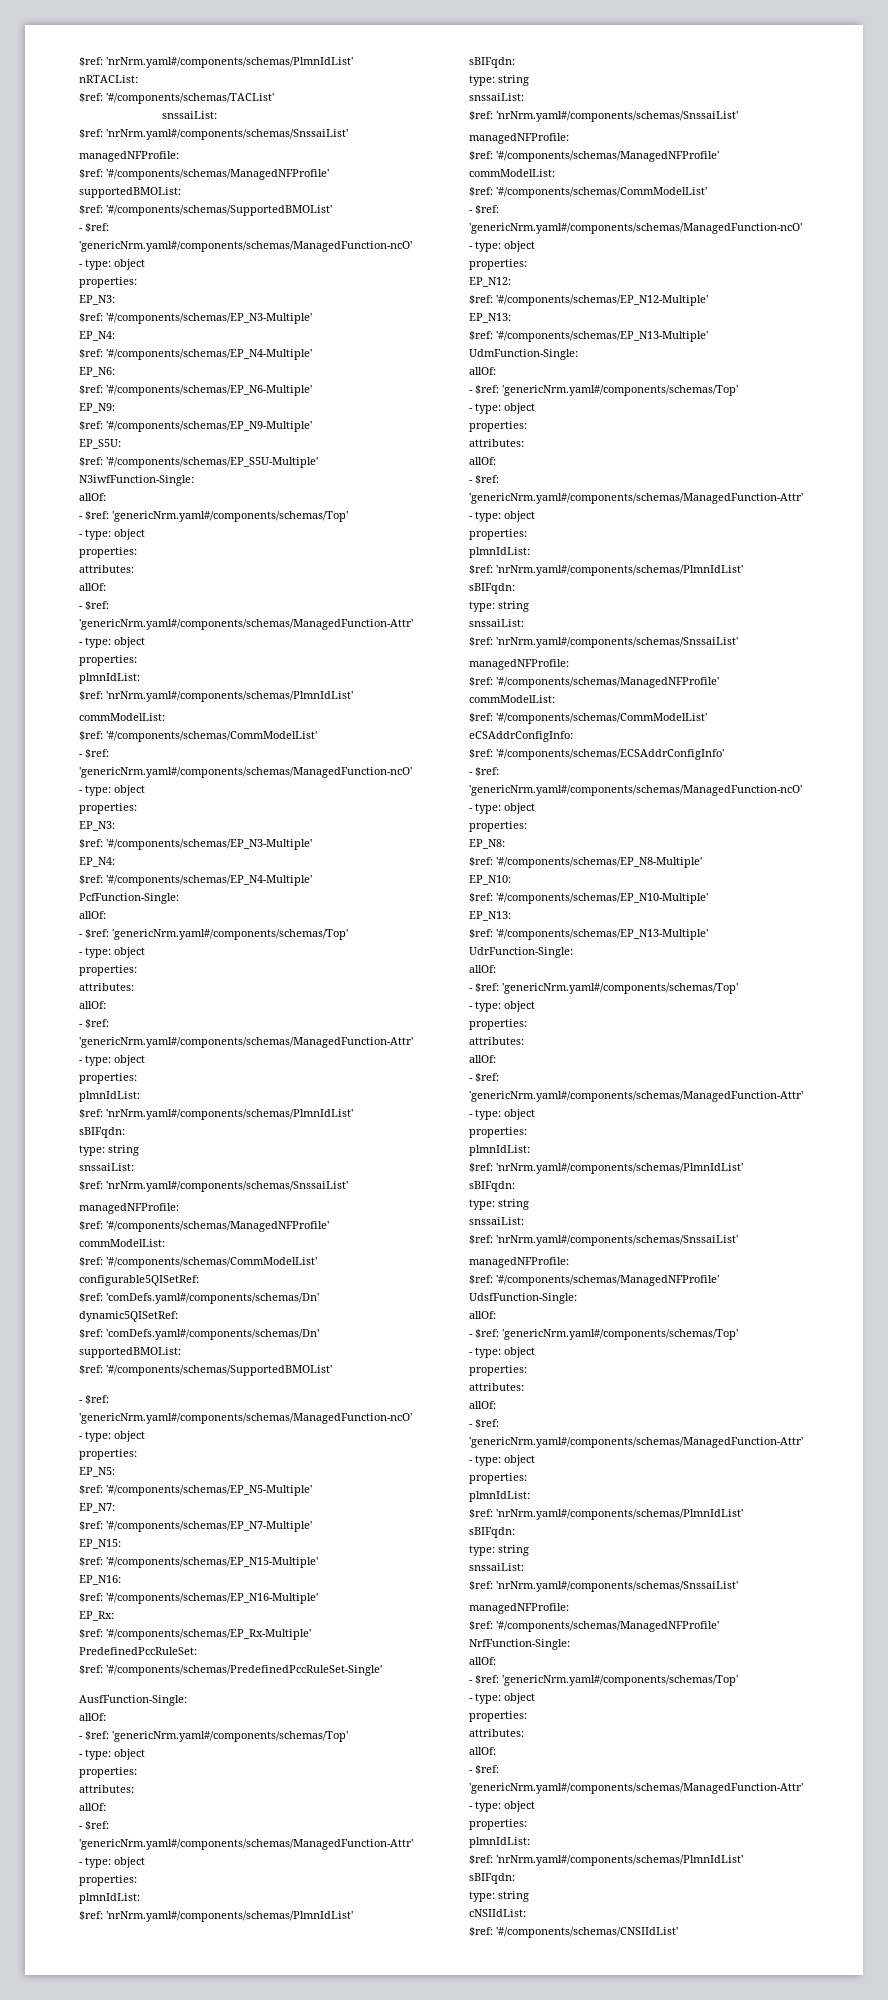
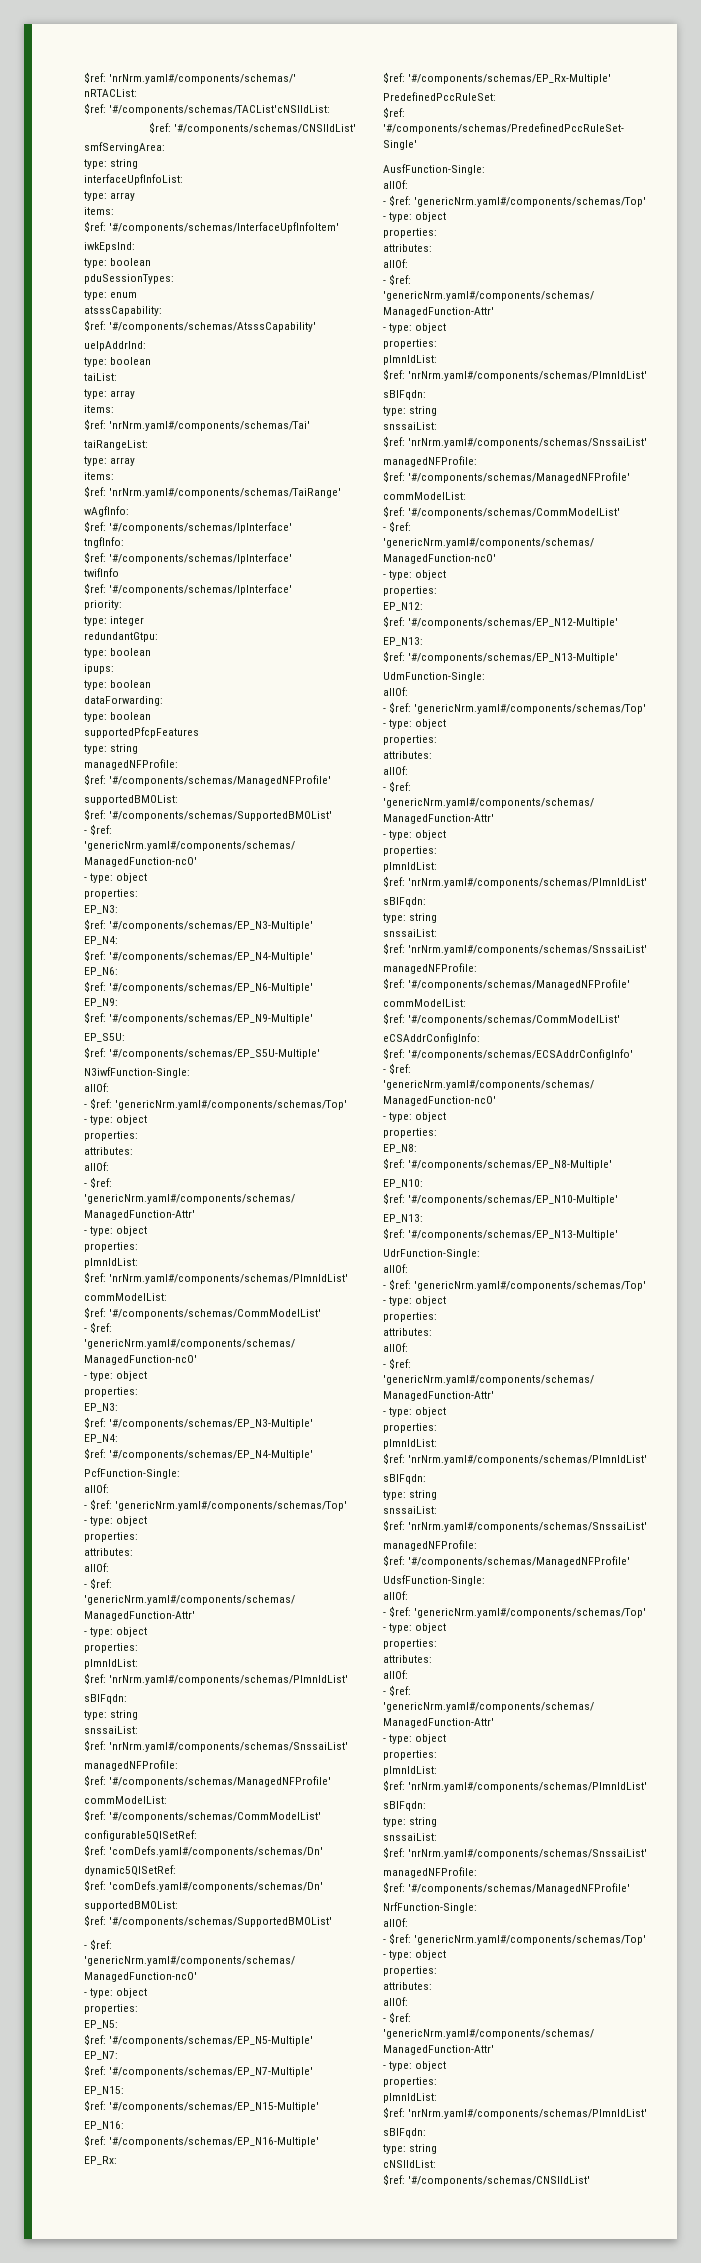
[79,57,353,68] $ref: 'nrNrm.yaml#/components/schemas/PlmnIdList' -> [84,72,297,84] $ref: 'nrNrm.yaml#/components/schemas/'
[106,93,274,104] [162,111,218,119] [79,129,348,140] '#/components/schemas/TACList' // snssaiList: // $ref: 'nrNrm.yaml#/components/schemas/SnssaiList' -> [109,105,331,115] [149,122,357,134] [84,142,165,153] [84,159,139,169] [84,174,183,185] [84,191,136,201] [84,207,114,215] [84,221,340,233] [84,242,135,252] [84,258,152,268] [84,274,174,284] [84,290,138,300] [84,306,162,316] [84,320,317,332] [84,341,146,351] [84,357,152,367] [84,373,117,381] [84,389,136,399] [84,405,114,413] [84,419,311,431] [84,440,148,450] [84,456,136,466] [84,472,114,480] [84,486,342,498] [84,506,129,517] [84,521,293,533] [84,537,124,548] [84,552,293,564] [84,568,119,577] [84,583,293,595] [84,600,122,610] [84,616,145,626] [84,632,158,642] [84,648,152,658] [84,664,114,674] [84,680,152,690] [84,696,163,706] [84,712,152,722] [84,727,199,738] [84,744,139,754] '#/components/schemas/TACList'cNSIIdList: // $ref: '#/components/schemas/CNSIIdList' // smfServingArea: // type: string // interfaceUpfInfoList: // type: array // items: // $ref: '#/components/schemas/InterfaceUpfInfoItem' // iwkEpsInd: // type: boolean // pduSessionTypes: // type: enum // atsssCapability: // $ref: '#/components/schemas/AtsssCapability' // ueIpAddrInd: // type: boolean // taiList: // type: array // items: // $ref: 'nrNrm.yaml#/components/schemas/Tai' // taiRangeList: // type: array // items: // $ref: 'nrNrm.yaml#/components/schemas/TaiRange' // wAgfInfo: // $ref: '#/components/schemas/IpInterface' // tngfInfo: // $ref: '#/components/schemas/IpInterface' // twifInfo // $ref: '#/components/schemas/IpInterface' // priority: // type: integer // redundantGtpu: // type: boolean // ipups: // type: boolean // dataForwarding: // type: boolean // supportedPfcpFeatures // type: string

